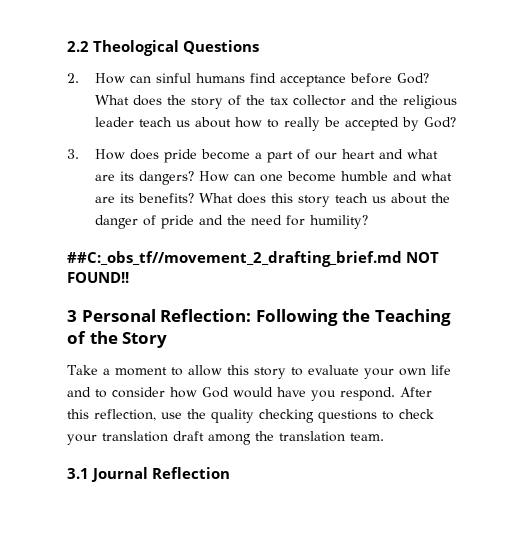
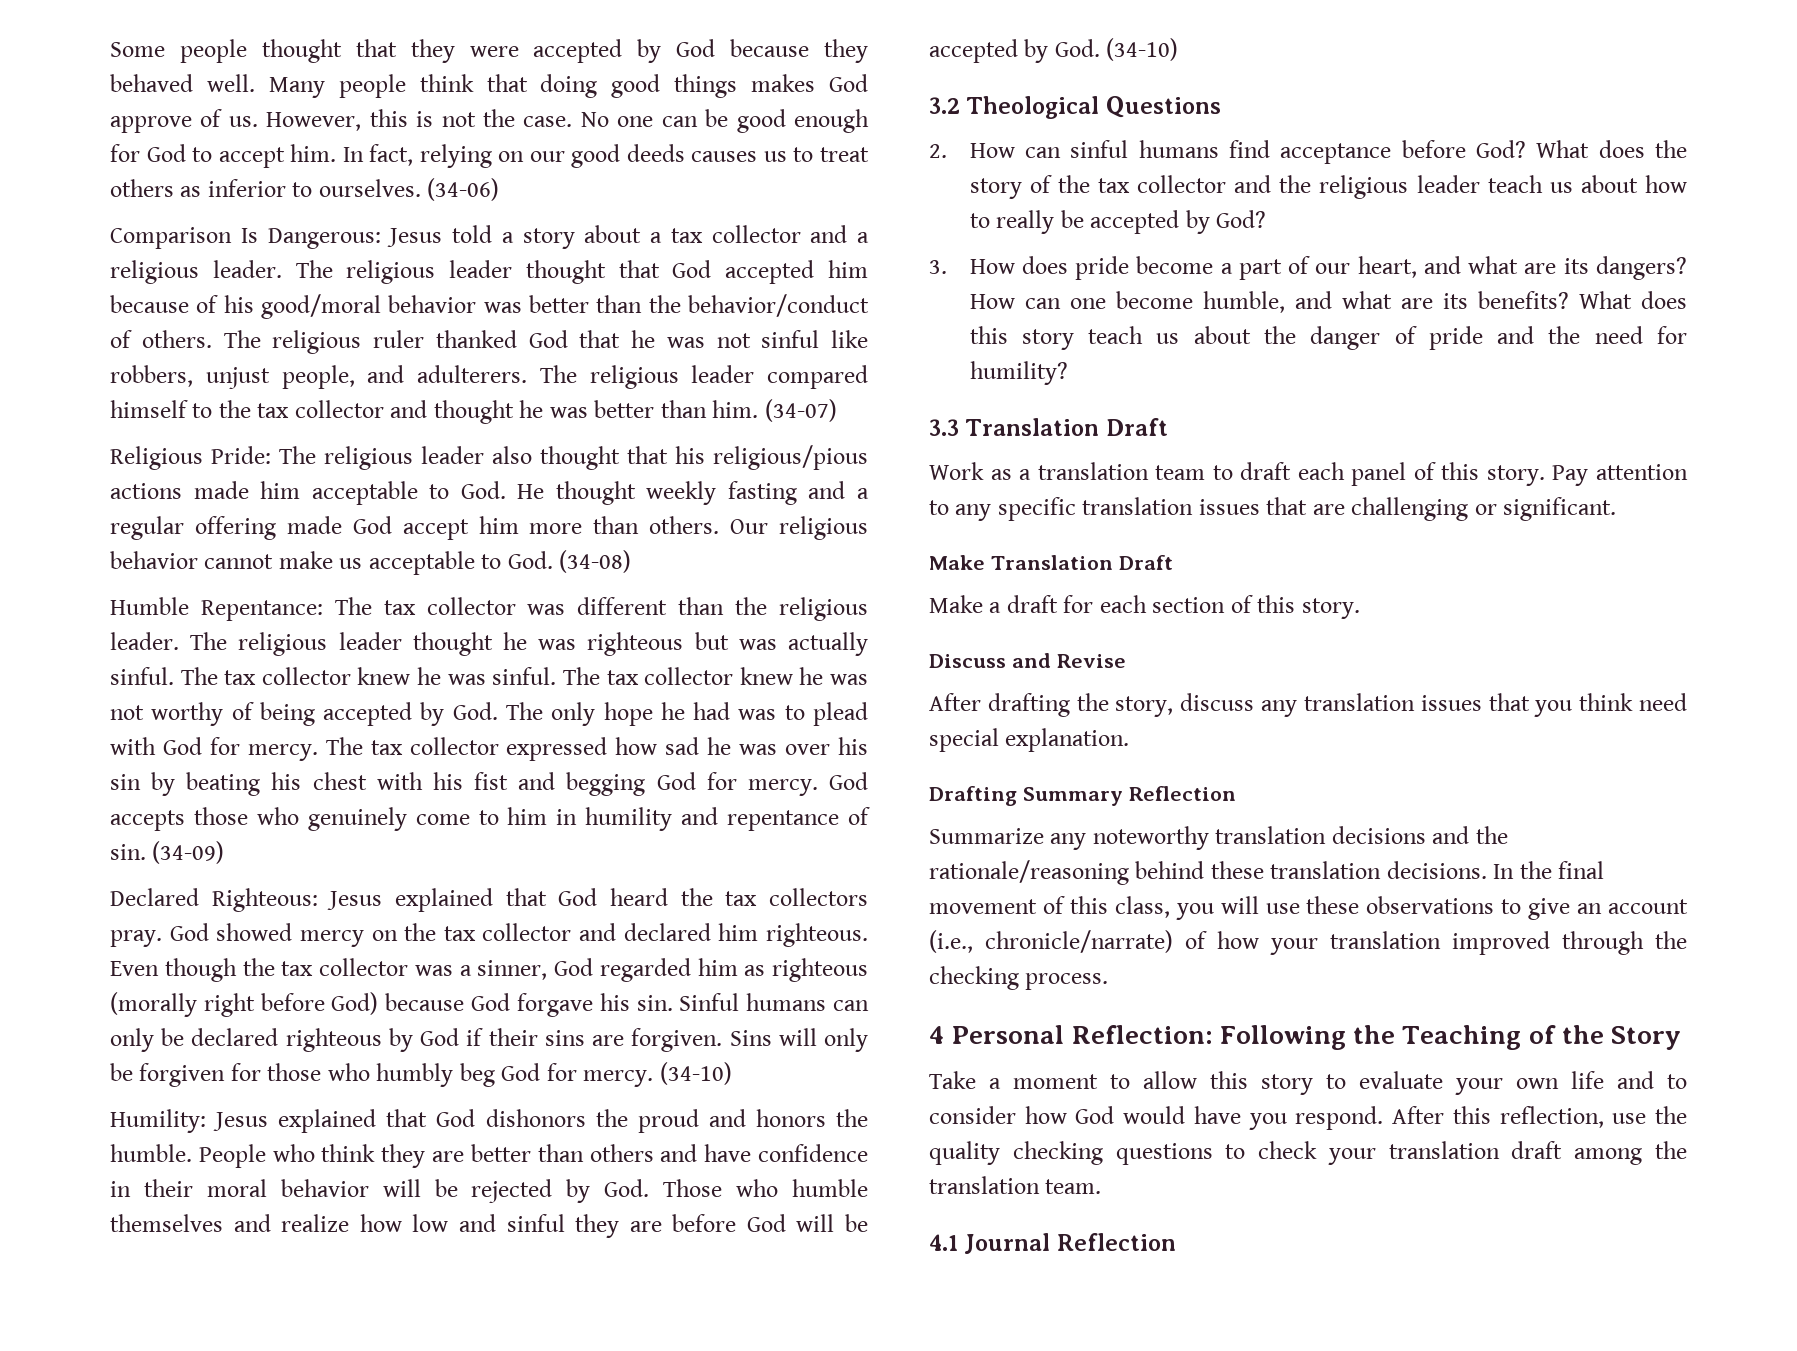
[67,41,89,52] 2.2 -> [110,39,868,63] [110,74,868,98] [110,109,870,133] [110,144,869,168] [110,178,500,201] [110,225,869,249] [110,260,868,284] [110,294,869,319] [110,330,868,354] [110,365,868,389] [110,399,837,424] [110,445,868,470] [110,481,869,505] [110,516,868,540] [110,550,632,575] [110,597,868,621] [110,632,868,656] [110,667,869,685] [110,702,869,726] [110,737,868,761] [110,772,868,796] [110,807,870,831] [110,841,225,864] [110,888,868,912] [110,923,868,947] [110,958,868,982] [110,992,869,1017] [110,1028,869,1052] [110,1062,732,1087] [110,1109,869,1133] [110,1144,868,1168] [110,1179,868,1203] [110,1214,869,1238] [929,38,1179,63] [929,97,960,114] Some people thought that they were accepted by God because they behaved well. Many people think that doing good things makes God approve of us. However, this is not the case. No one can be good enough for God to accept him. In fact, relying on our good deeds causes us to treat others as inferior to ourselves. (34-06) // Comparison Is Dangerous: Jesus told a story about a tax collector and a religious leader. The religious leader thought that God accepted him because of his good/moral behavior was better than the behavior/conduct of others. The religious ruler thanked God that he was not sinful like robbers, unjust people, and adulterers. The religious leader compared himself to the tax collector and thought he was better than him. (34-07) // Religious Pride: The religious leader also thought that his religious/pious actions made him acceptable to God. He thought weekly fasting and a regular offering made God accept him more than others. Our religious behavior cannot make us acceptable to God. (34-08) // Humble Repentance: The tax collector was different than the religious leader. The religious leader thought he was righteous but was actually sinful. The tax collector knew he was sinful. The tax collector knew he was not worthy of being accepted by God. The only hope he had was to plead with God for mercy. The tax collector expressed how sad he was over his sin by beating his chest with his fist and begging God for mercy. God accepts those who genuinely come to him in humility and repentance of sin. (34-09) // Declared Righteous: Jesus explained that God heard the tax collectors pray. God showed mercy on the tax collector and declared him righteous. Even though the tax collector was a sinner, God regarded him as righteous (morally right before God) because God forgave his sin. Sinful humans can only be declared righteous by God if their sins are forgiven. Sins will only be forgiven for those who humbly beg God for mercy. (34-10) // Humility: Jesus explained that God dishonors the proud and honors the humble. People who think they are better than others and have confidence in their moral behavior will be rejected by God. Those who humble themselves and realize how low and sinful they are before God will be accepted by God. (34-10) // 3.2
[341,149,375,159] heart -> [1357,256,1417,278] heart,
[340,171,388,181] humble -> [1202,291,1285,313] humble,
[67,251,440,267] [67,272,129,283] [67,310,77,322] ##C:_obs_tf//movement_2_drafting_brief.md NOT FOUND!! // 3 -> [929,418,1168,436] [929,462,1688,486] [929,497,1617,521] [929,555,1173,570] [929,595,1360,619] [929,653,1126,668] [929,693,1687,717] [929,728,1130,752] [929,786,1236,806] [929,826,1508,850] [929,860,1605,885] [929,896,1688,920] [929,930,1687,955] [929,966,1109,990] [929,1026,945,1044] 3.3 Translation Draft // Work as a translation team to draft each panel of this story. Pay attention to any specific translation issues that are challenging or significant. // Make Translation Draft // Make a draft for each section of this story. // Discuss and Revise // After drafting the story, discuss any translation issues that you think need special explanation. // Drafting Summary Reflection // Summarize any noteworthy translation decisions and the rationale/reasoning behind these translation decisions. In the final movement of this class, you will use these observations to give an account (i.e., chronicle/narrate) of how your translation improved through the checking process. // 4
[67,468,89,479] 3.1 -> [929,1234,958,1251] 4.1

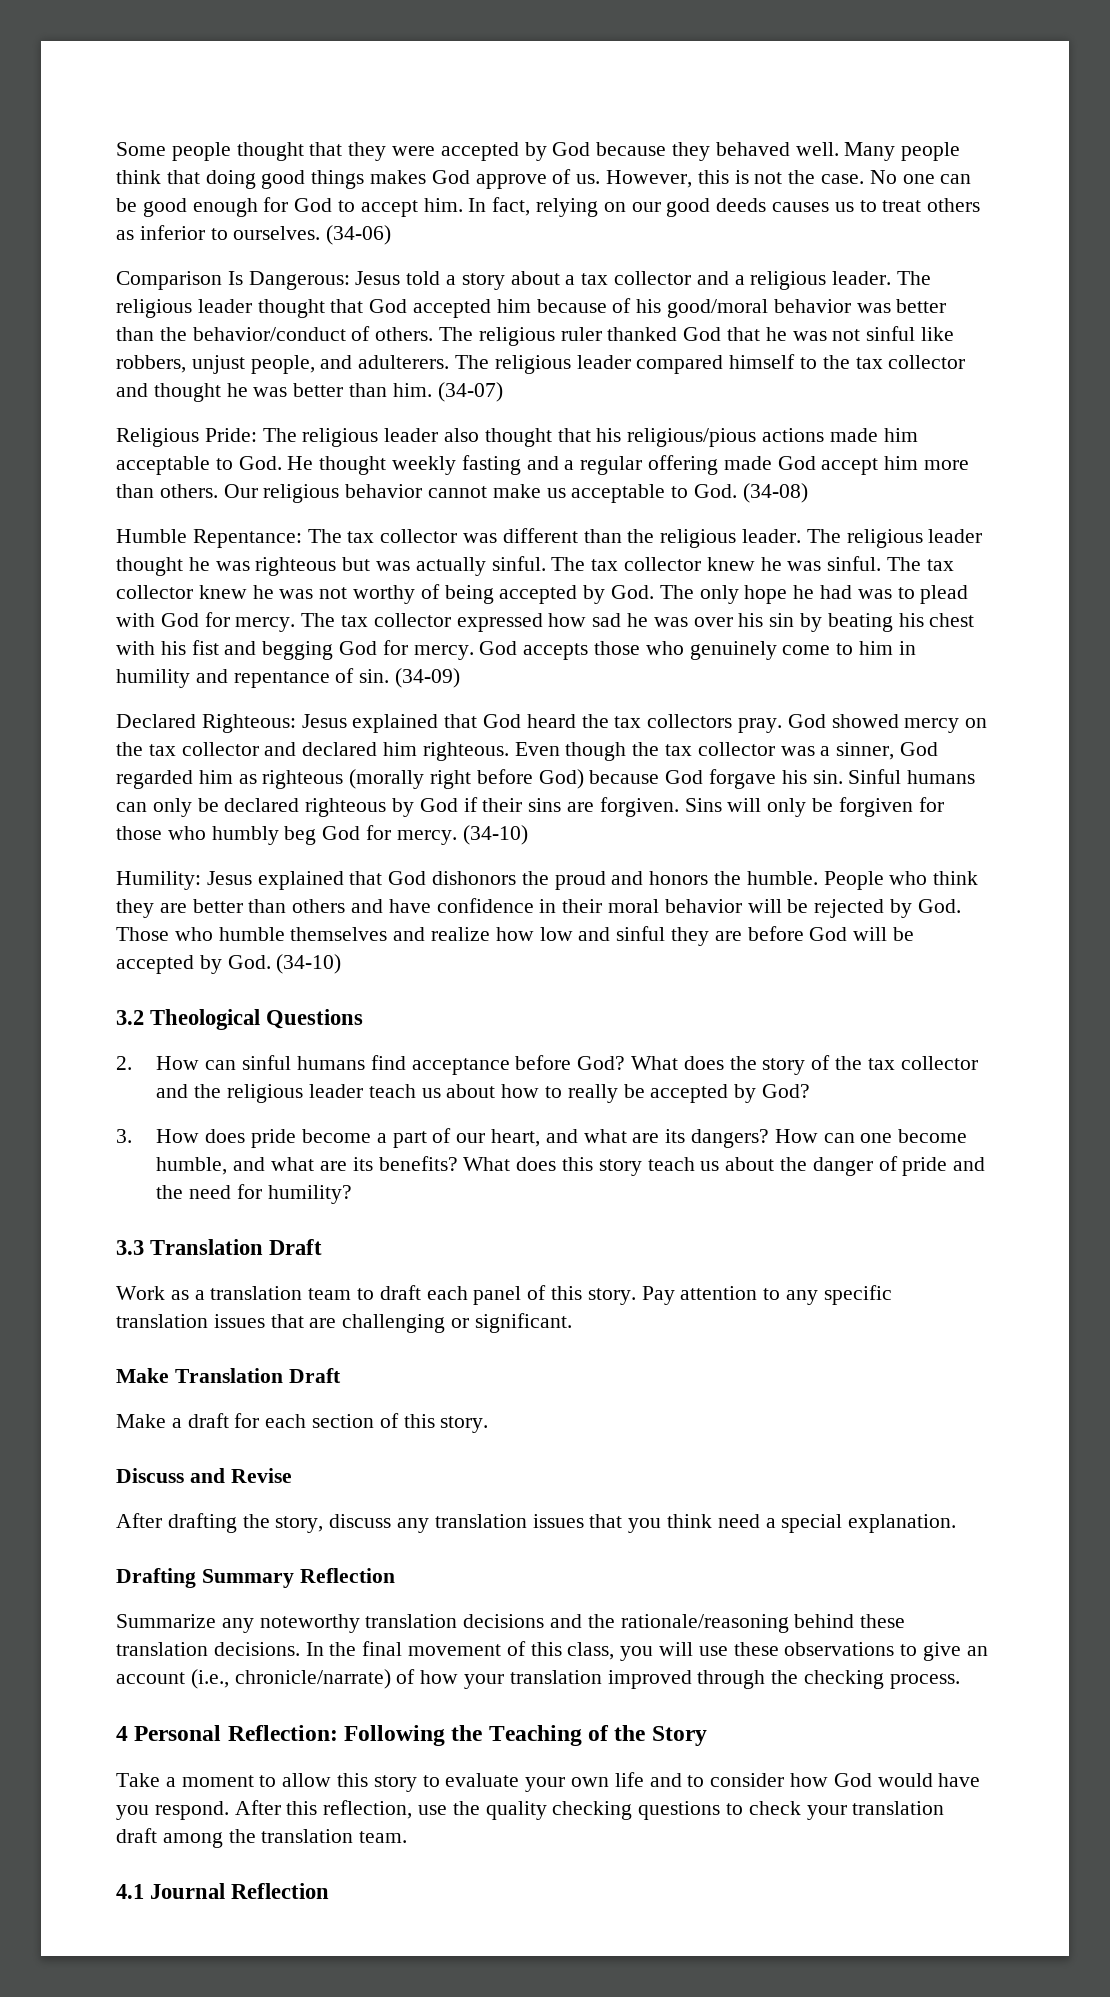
(1687, 702) none -> [765,1518,776,1528] a

